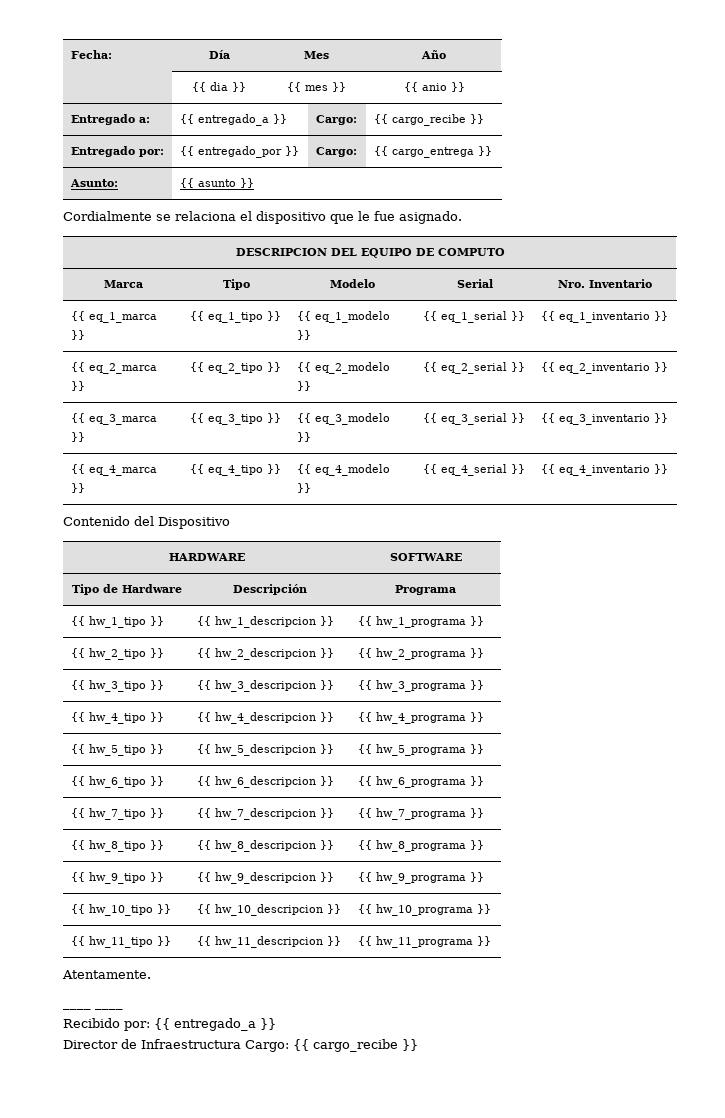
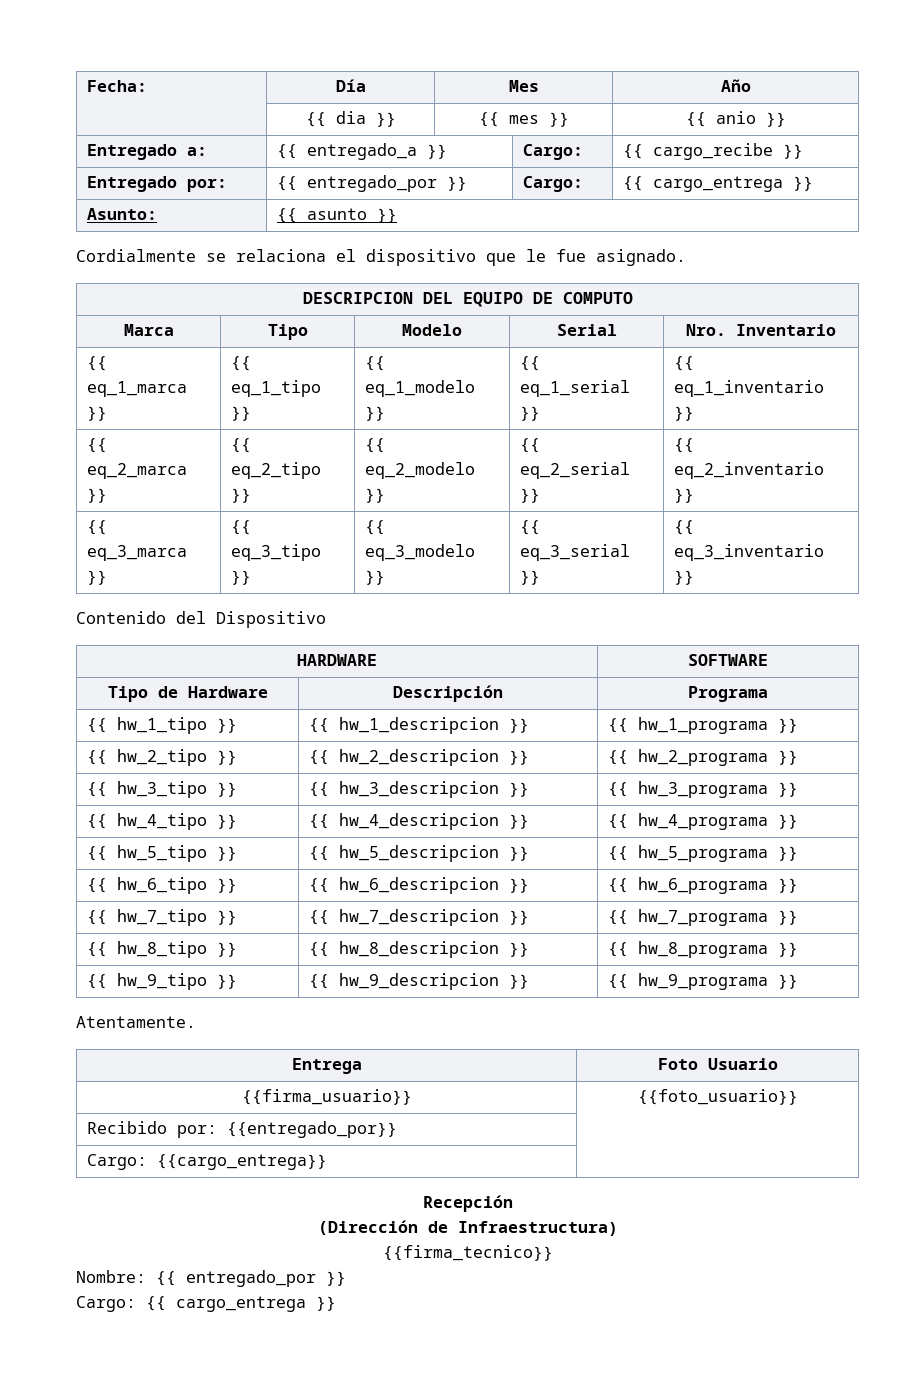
[71,464,158,476] [71,483,86,493] [190,464,282,476] [297,464,391,476] [297,483,312,493] [423,464,526,476] [541,464,669,476] // {{ eq_4_marca }} | {{ eq_4_tipo }} | {{ eq_4_modelo }} | {{ eq_4_serial }} | {{ eq_4_inventario }} -> (694, 577) none
[71,904,172,916] [197,904,342,916] [358,904,492,916] [71,936,172,948] [197,936,342,948] [358,936,492,948] [62,970,151,979] [63,1007,123,1010] [63,1018,276,1031] [63,1039,241,1049] // {{ hw_10_tipo }} | {{ hw_10_descripcion }} | {{ hw_10_programa }} // {{ hw_11_tipo }} | {{ hw_11_descripcion }} | {{ hw_11_programa }} // Atentamente. // ____ ____ // Recibido por: {{ entregado_a }} // Director de Infraestructura -> [76,1016,196,1028] [291,1058,362,1074] [657,1058,778,1070] [241,1089,412,1105] [637,1089,798,1105] [86,1121,397,1138] [86,1154,327,1170] [422,1195,513,1212] [317,1220,618,1236] [382,1245,553,1261] [76,1270,346,1287] // Atentamente. // Entrega | Foto Usuario // {{firma_usuario}} | {{foto_usuario}} // Recibido por: {{entregado_por}} | // Cargo: {{cargo_entrega}} | // Recepción // (Dirección de Infraestructura) // {{firma_tecnico}} // Nombre: {{ entregado_por }} //
[313,1039,398,1052] cargo_recibe -> [176,1296,306,1312] cargo_entrega

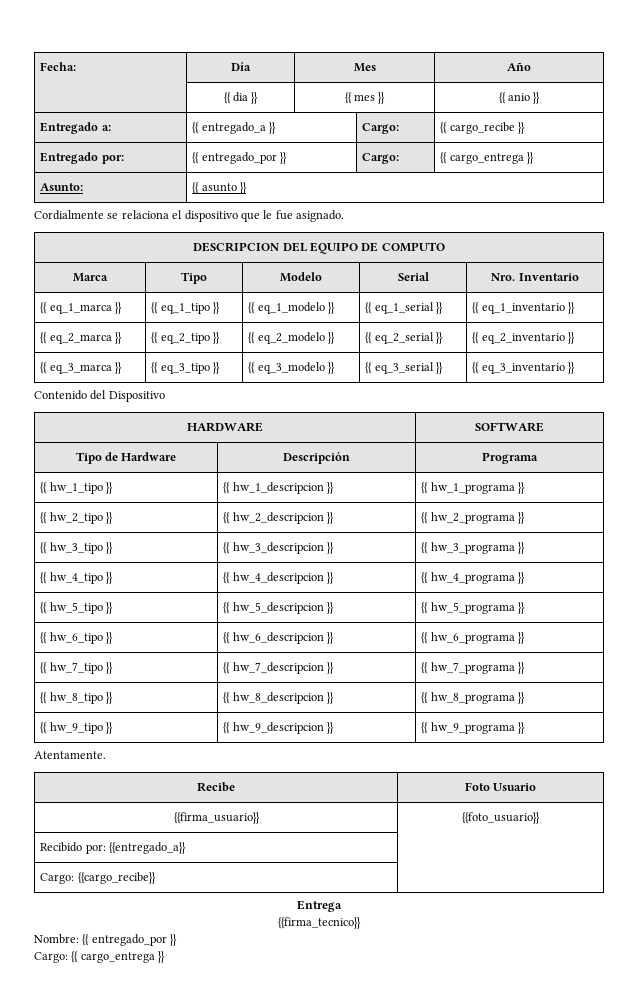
[291,1058,362,1074] Entrega -> [197,782,235,792] Recibe
[226,1121,397,1138] [86,1154,327,1170] [422,1195,513,1212] [317,1220,618,1236] {{entregado_por}} | // Cargo: {{cargo_entrega}} | // Recepción // (Dirección de Infraestructura) -> [109,842,187,854] [40,872,156,884] [297,900,342,912] {{entregado_a}} | // Cargo: {{cargo_recibe}} | // Entrega

